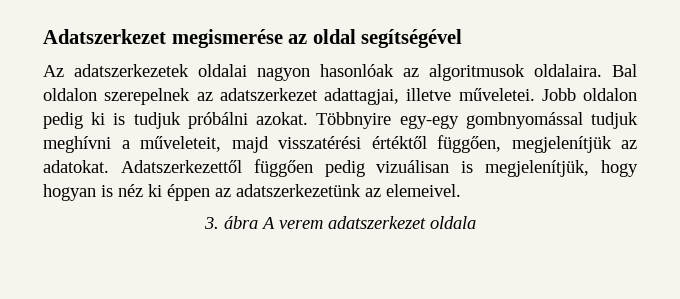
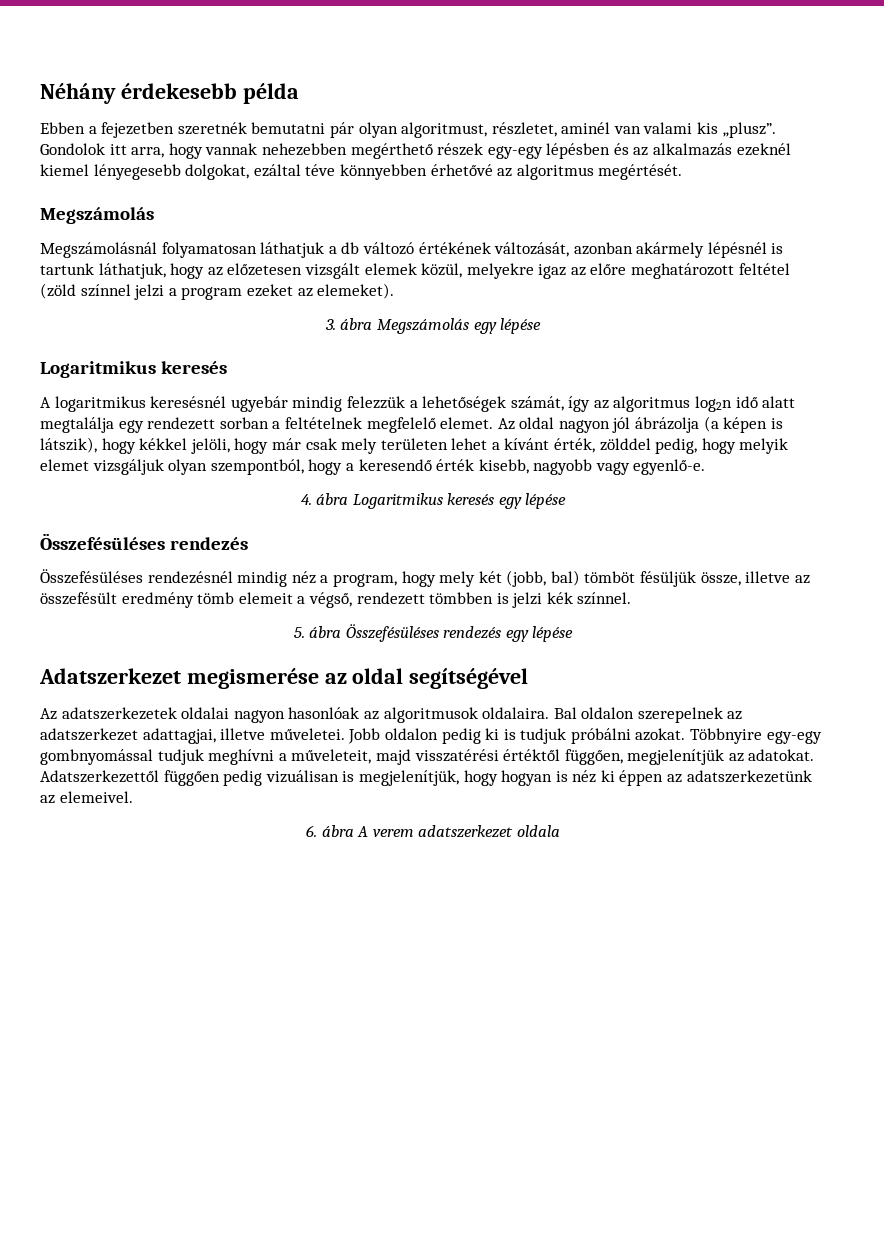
(43, 36) none -> [40,83,299,104] [40,122,776,138] [40,143,791,159] [40,164,683,180] [40,207,154,224] [40,242,784,258] [40,263,790,279] [40,283,395,300] [324,318,542,334] [40,361,228,378] [40,396,796,412] [40,416,783,433] [40,437,789,454] [40,459,706,475] [300,493,567,509] [40,533,249,550] [40,569,810,587] [40,592,632,608] [293,624,574,642] Néhány érdekesebb példa // Ebben a fejezetben szeretnék bemutatni pár olyan algoritmust, részletet, aminél van valami kis „plusz”. Gondolok itt arra, hogy vannak nehezebben megérthető részek egy-egy lépésben és az alkalmazás ezeknél kiemel lényegesebb dolgokat, ezáltal téve könnyebben érhetővé az algoritmus megértését. // Megszámolás // Megszámolásnál folyamatosan láthatjuk a db változó értékének változását, azonban akármely lépésnél is tartunk láthatjuk, hogy az előzetesen vizsgált elemek közül, melyekre igaz az előre meghatározott feltétel (zöld színnel jelzi a program ezeket az elemeket). // 3. ábra Megszámolás egy lépése // Logaritmikus keresés // A logaritmikus keresésnél ugyebár mindig felezzük a lehetőségek számát, így az algoritmus log2n idő alatt megtalálja egy rendezett sorban a feltételnek megfelelő elemet. Az oldal nagyon jól ábrázolja (a képen is látszik), hogy kékkel jelöli, hogy már csak mely területen lehet a kívánt érték, zölddel pedig, hogy melyik elemet vizsgáljuk olyan szempontból, hogy a keresendő érték kisebb, nagyobb vagy egyenlő-e. // 4. ábra Logaritmikus keresés egy lépése // Összefésüléses rendezés // Összefésüléses rendezésnél mindig néz a program, hogy mely két (jobb, bal) tömböt fésüljük össze, illetve az összefésült eredmény tömb elemeit a végső, rendezett tömbben is jelzi kék színnel. // 5. ábra Összefésüléses rendezés egy lépése //
[203,217,219,229] 3. -> [306,825,318,837] 6.

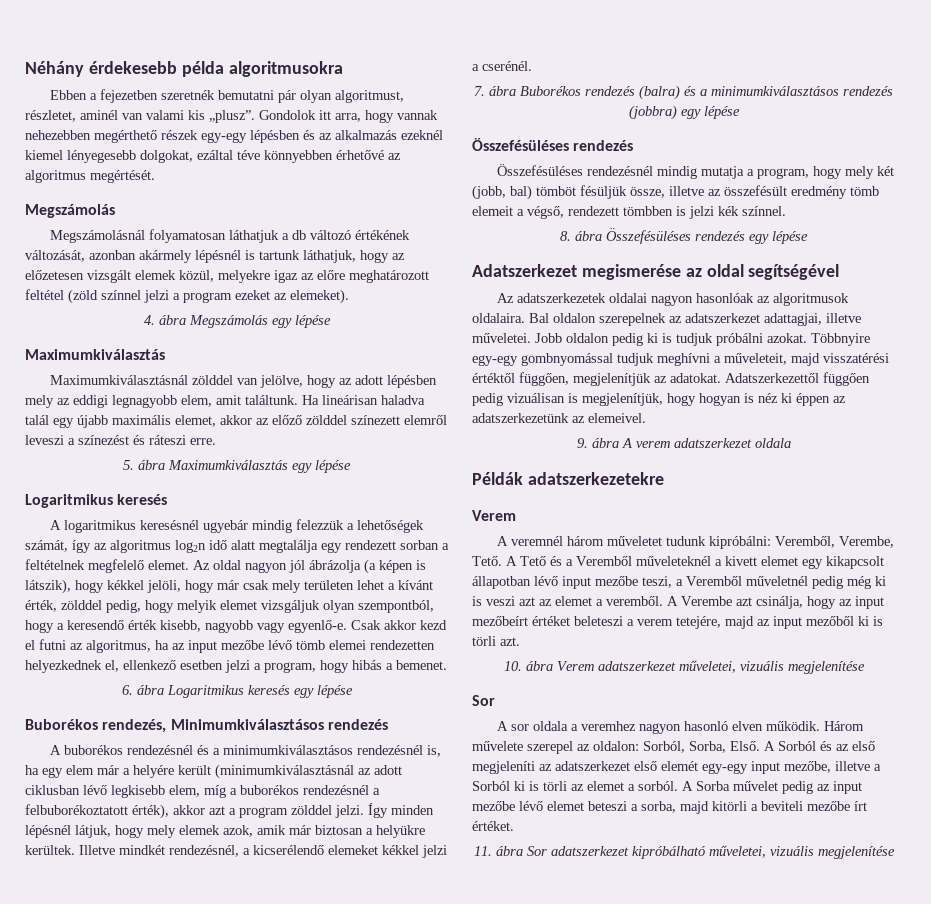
(299, 93) none -> [228,61,343,77] algoritmusokra
[324,319,336,330] 3. -> [143,315,155,325] 4.
(542, 326) none -> [25,349,165,360] [49,375,437,388] [25,395,425,408] [25,415,447,428] [25,435,216,445] [123,460,351,473] // Maximumkiválasztás // Maximumkiválasztásnál zölddel van jelölve, hogy az adott lépésben mely az eddigi legnagyobb elem, amit találtunk. Ha lineárisan haladva talál egy újabb maximális elemet, akkor az előző zölddel színezett elemről leveszi a színezést és ráteszi erre. // 5. ábra Maximumkiválasztás egy lépése
[300,494,312,505] // 4. -> [351,620,447,630] [25,639,435,653] [25,660,447,673] [121,685,133,695] Csak akkor kezd el futni az algoritmus, ha az input mezőbe lévő tömb elemei rendezetten helyezkednek el, ellenkező esetben jelzi a program, hogy hibás a bemenet. // 6.
(567, 501) none -> [25,719,388,733] [49,745,441,757] [25,764,402,779] [25,785,380,798] [25,803,434,819] [25,825,425,838] [25,845,447,858] [472,61,532,71] [474,85,893,100] [628,105,740,120] // Buborékos rendezés, Minimumkiválasztásos rendezés // A buborékos rendezésnél és a minimumkiválasztásos rendezésnél is, ha egy elem már a helyére került (minimumkiválasztásnál az adott ciklusban lévő legkisebb elem, míg a buborékos rendezésnél a felbuborékoztatott érték), akkor azt a program zölddel jelzi. Így minden lépésnél látjuk, hogy mely elemek azok, amik már biztosan a helyükre kerültek. Illetve mindkét rendezésnél, a kicserélendő elemeket kékkel jelzi a cserénél. // 7. ábra Buborékos rendezés (balra) és a minimumkiválasztásos rendezés (jobbra) egy lépése
[291,571,316,584] néz -> [700,166,744,179] mutatja
[293,627,305,638] 5. -> [560,231,571,241] 8.
[306,825,318,837] 6. -> [576,438,588,448] 9.
(560, 831) none -> [472,472,664,485] [472,510,516,521] [496,536,894,549] [472,556,884,569] [472,576,886,589] [472,596,884,609] [472,616,883,629] [472,636,520,646] [503,660,865,674] [472,695,495,706] [496,721,864,734] [472,741,875,754] [472,761,881,774] [472,781,862,794] [472,801,867,814] [472,821,514,831] [473,845,895,859] // Példák adatszerkezetekre // Verem // A veremnél három műveletet tudunk kipróbálni: Veremből, Verembe, Tető. A Tető és a Veremből műveleteknél a kivett elemet egy kikapcsolt állapotban lévő input mezőbe teszi, a Veremből műveletnél pedig még ki is veszi azt az elemet a veremből. A Verembe azt csinálja, hogy az input mezőbeírt értéket beleteszi a verem tetejére, majd az input mezőből ki is törli azt. // 10. ábra Verem adatszerkezet műveletei, vizuális megjelenítése // Sor // A sor oldala a veremhez nagyon hasonló elven működik. Három művelete szerepel az oldalon: Sorból, Sorba, Első. A Sorból és az első megjeleníti az adatszerkezet első elemét egy-egy input mezőbe, illetve a Sorból ki is törli az elemet a sorból. A Sorba művelet pedig az input mezőbe lévő elemet beteszi a sorba, majd kitörli a beviteli mezőbe írt értéket. // 11. ábra Sor adatszerkezet kipróbálható műveletei, vizuális megjelenítése

